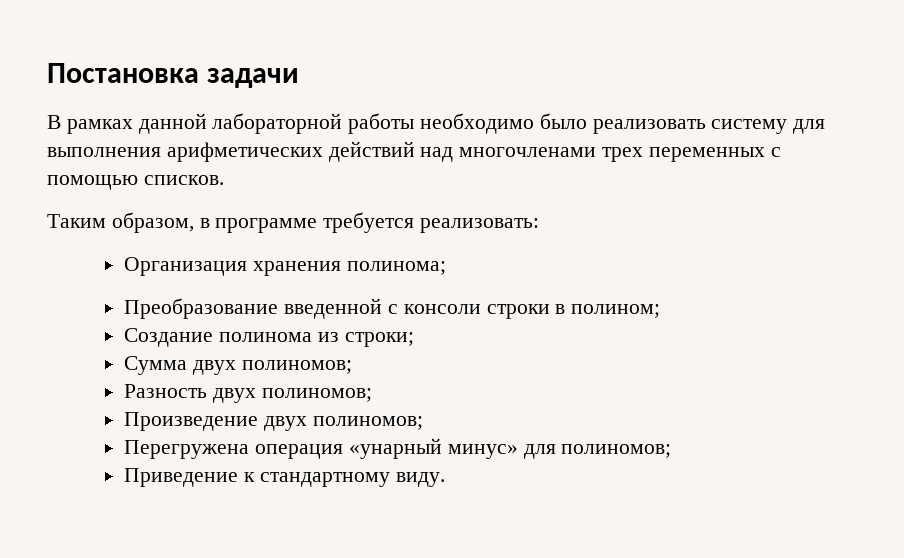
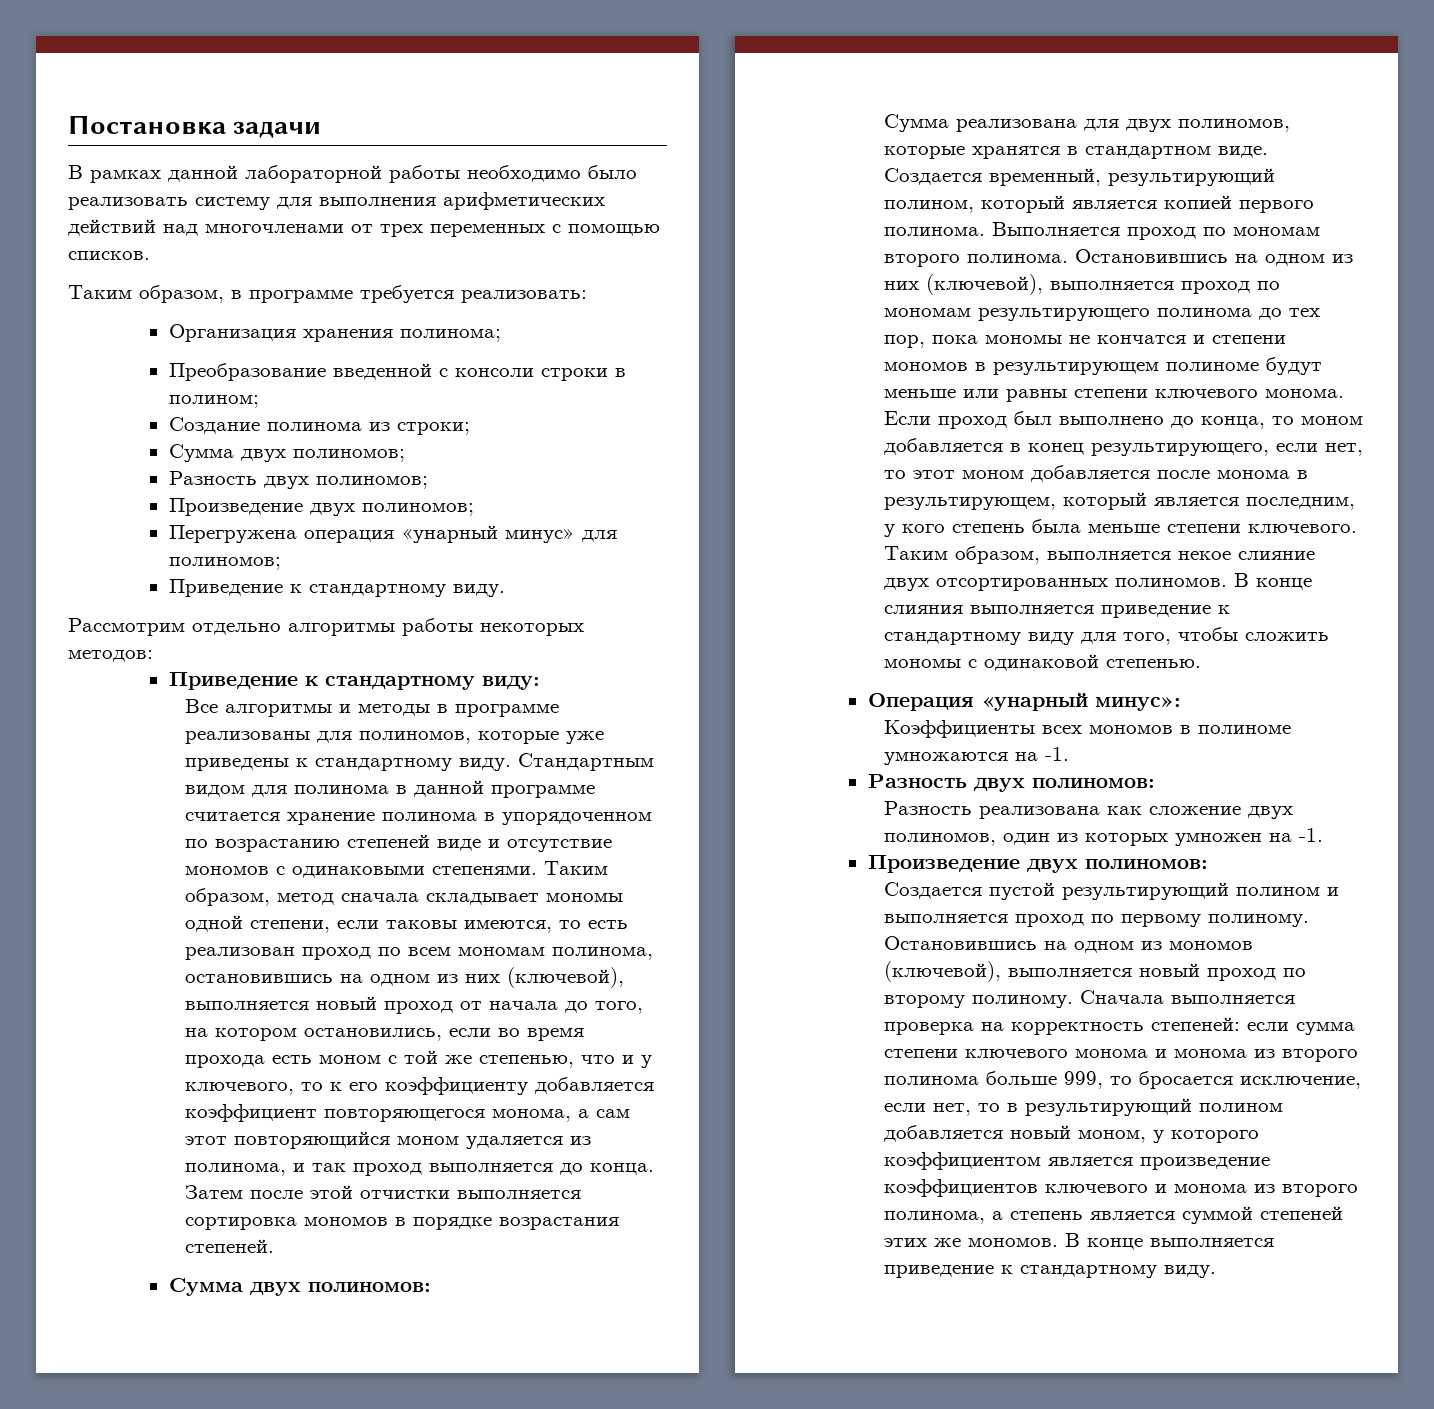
(597, 152) none -> [351,224,373,233] от
(445, 479) none -> [68,618,584,636] [68,650,153,662] [168,672,540,690] [185,699,560,717] [185,731,605,744] [185,753,655,771] [185,780,596,798] [185,812,653,825] [185,834,613,852] [185,861,609,878] [185,888,624,906] [185,915,629,933] [185,947,654,960] [185,967,625,988] [185,996,644,1014] [185,1028,585,1041] [185,1050,653,1068] [185,1077,655,1095] [185,1104,631,1122] [185,1131,592,1149] [185,1163,655,1176] [185,1185,582,1199] [185,1217,620,1230] [185,1239,275,1253] [168,1278,431,1296] [884,114,1291,132] [884,146,1269,159] [884,168,1276,186] [884,195,1315,213] [884,222,1321,240] [884,249,1354,267] [884,274,1281,295] [884,308,1321,321] [884,335,1287,348] [884,357,1323,375] [884,389,1345,402] [884,411,1364,429] [884,438,1364,456] [884,465,1309,482] [884,492,1356,510] [884,519,1358,537] [884,546,1316,564] [884,573,1313,591] [884,605,1231,618] [884,627,1330,645] [884,654,1202,671] [867,693,1181,711] [884,720,1292,738] [884,747,1070,765] [867,774,1155,792] [884,801,1294,819] [884,828,1324,846] [867,855,1208,873] [884,882,1340,900] [884,914,1310,927] [884,936,1254,953] [884,961,1307,982] [884,990,1296,1008] [884,1017,1356,1035] [884,1049,1359,1062] [884,1071,1362,1089] [884,1098,1284,1116] [884,1125,1260,1143] [884,1152,1271,1170] [884,1179,1359,1197] [884,1206,1344,1224] [884,1233,1275,1250] [884,1265,1217,1278] // Рассмотрим отдельно алгоритмы работы некоторых методов: // Приведение к стандартному виду: // Все алгоритмы и методы в программе реализованы для полиномов, которые уже приведены к стандартному виду. Стандартным видом для полинома в данной программе считается хранение полинома в упорядоченном по возрастанию степеней виде и отсутствие мономов с одинаковыми степенями. Таким образом, метод сначала складывает мономы одной степени, если таковы имеются, то есть реализован проход по всем мономам полинома, остановившись на одном из них (ключевой), выполняется новый проход от начала до того, на котором остановились, если во время прохода есть моном с той же степенью, что и у ключевого, то к его коэффициенту добавляется коэффициент повторяющегося монома, а сам этот повторяющийся моном удаляется из полинома, и так проход выполняется до конца. Затем после этой отчистки выполняется сортировка мономов в порядке возрастания степеней. // Сумма двух полиномов: // Сумма реализована для двух полиномов, которые хранятся в стандартном виде. Создается временный, результирующий полином, который является копией первого полинома. Выполняется проход по мономам второго полинома. Остановившись на одном из них (ключевой), выполняется проход по мономам результирующего полинома до тех пор, пока мономы не кончатся и степени мономов в результирующем полиноме будут меньше или равны степени ключевого монома. Если проход был выполнено до конца, то моном добавляется в конец результирующего, если нет, то этот моном добавляется после монома в результирующем, который является последним, у кого степень была меньше степени ключевого. Таким образом, выполняется некое слияние двух отсортированных полиномов. В конце слияния выполняется приведение к стандартному виду для того, чтобы сложить мономы с одинаковой степенью. // Операция «унарный минус»: // Коэффициенты всех мономов в полиноме умножаются на -1. // Разность двух полиномов: // Разность реализована как сложение двух полиномов, один из которых умножен на -1. // Произведение двух полиномов: // Создается пустой результирующий полином и выполняется проход по первому полиному. Остановившись на одном из мономов (ключевой), выполняется новый проход по второму полиному. Сначала выполняется проверка на корректность степеней: если сумма степени ключевого монома и монома из второго полинома больше 999, то бросается исключение, если нет, то в результирующий полином добавляется новый моном, у которого коэффициентом является произведение коэффициентов ключевого и монома из второго полинома, а степень является суммой степеней этих же мономов. В конце выполняется приведение к стандартному виду.

